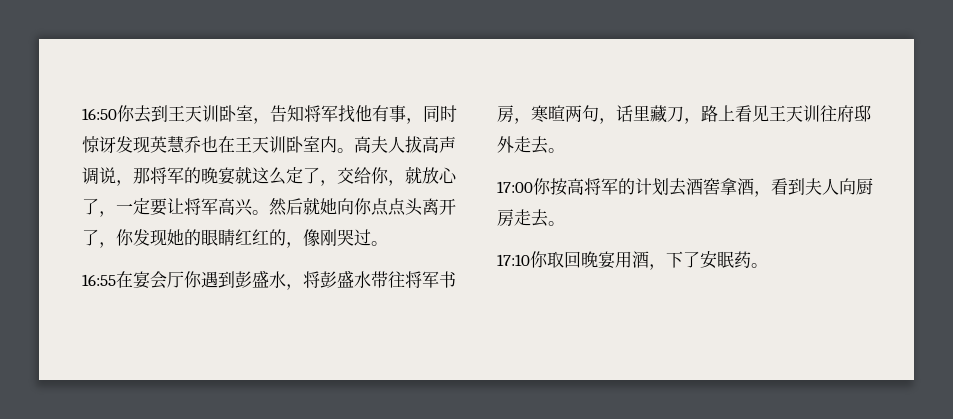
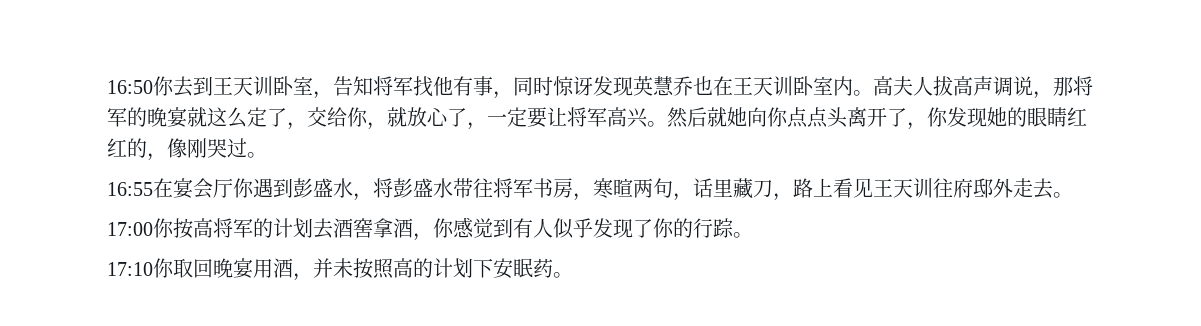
[771,178,873,195] [497,209,548,227] 看到夫人向厨房走去 -> [433,217,734,239] 你感觉到有人似乎发现了你的行踪
[666,251,700,268] 下了 -> [313,258,493,279] 并未按照高的计划下

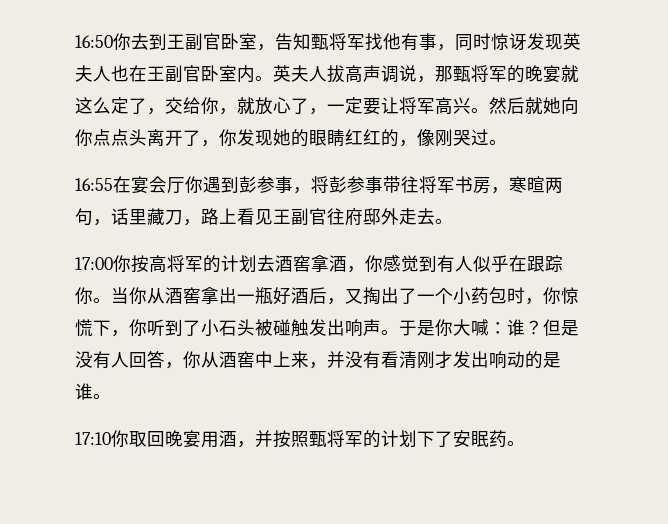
[233,76,273,96] 天训 -> [185,33,221,51] 副官
(373, 86) none -> [311,34,329,50] 甄
[653,76,793,96] 慧乔也在王天训 -> [75,65,201,83] 夫人也在王副官
[873,76,893,96] 高 -> [273,65,291,82] 英
(1073, 86) none -> [453,66,471,82] 甄
[313,178,453,201] 盛水，将彭盛水 -> [257,176,383,194] 参事，将彭参事
[893,178,933,198] 天训 -> [291,208,327,226] 副官
[593,218,734,238] 发现了你的行踪 -> [509,255,563,272] [75,287,579,305] [75,319,579,337] [75,350,561,369] [75,383,93,400] 在跟踪你。当你从酒窖拿出一瓶好酒后，又掏出了一个小药包时，你惊慌下，你听到了小石头被碰触发出响声。于是你大喊：谁？但是没有人回答，你从酒窖中上来，并没有看清刚才发出响动的是谁
[333,258,413,279] 未按照高 -> [273,430,363,448] 按照甄将军
(493, 268) none -> [435,431,453,447] 了

